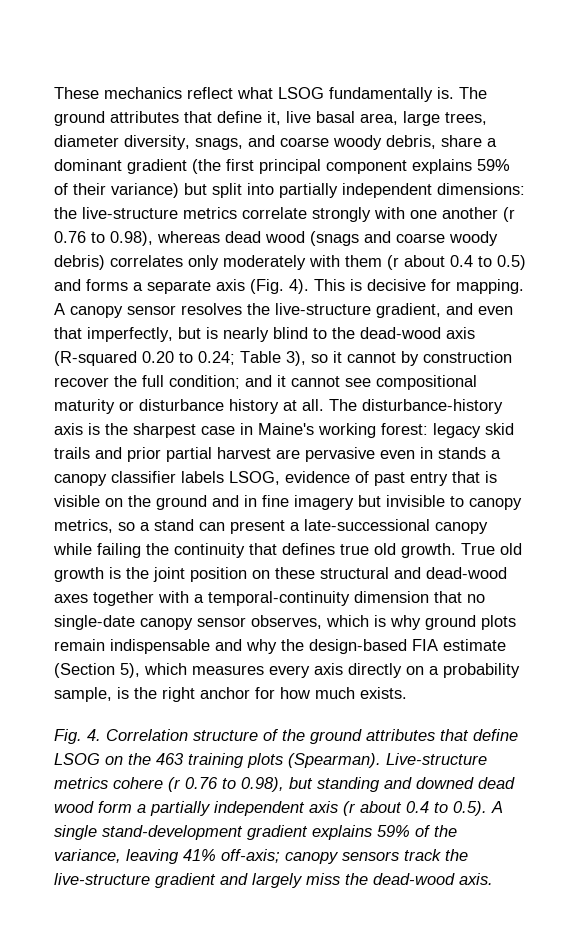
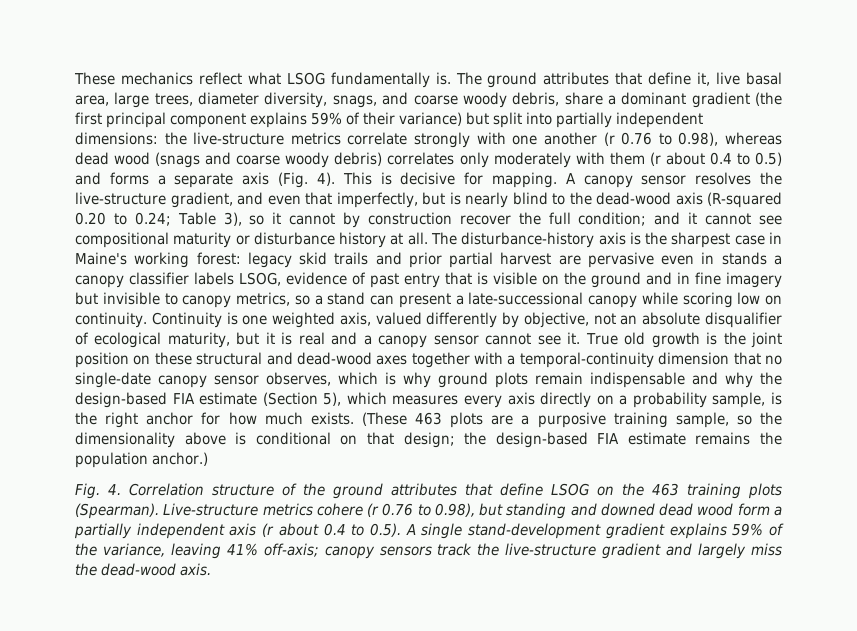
[97,543,456,558] failing the continuity that defines true old growth. -> [682,292,782,308] [75,312,782,328] [75,332,581,348] scoring low on continuity. Continuity is one weighted axis, valued differently by objective, not an absolute disqualifier of ecological maturity, but it is real and a canopy sensor cannot see it.
(407, 693) none -> [361,412,782,428] [75,432,782,448] [75,452,208,468] (These 463 plots are a purposive training sample, so the dimensionality above is conditional on that design; the design-based FIA estimate remains the population anchor.)

